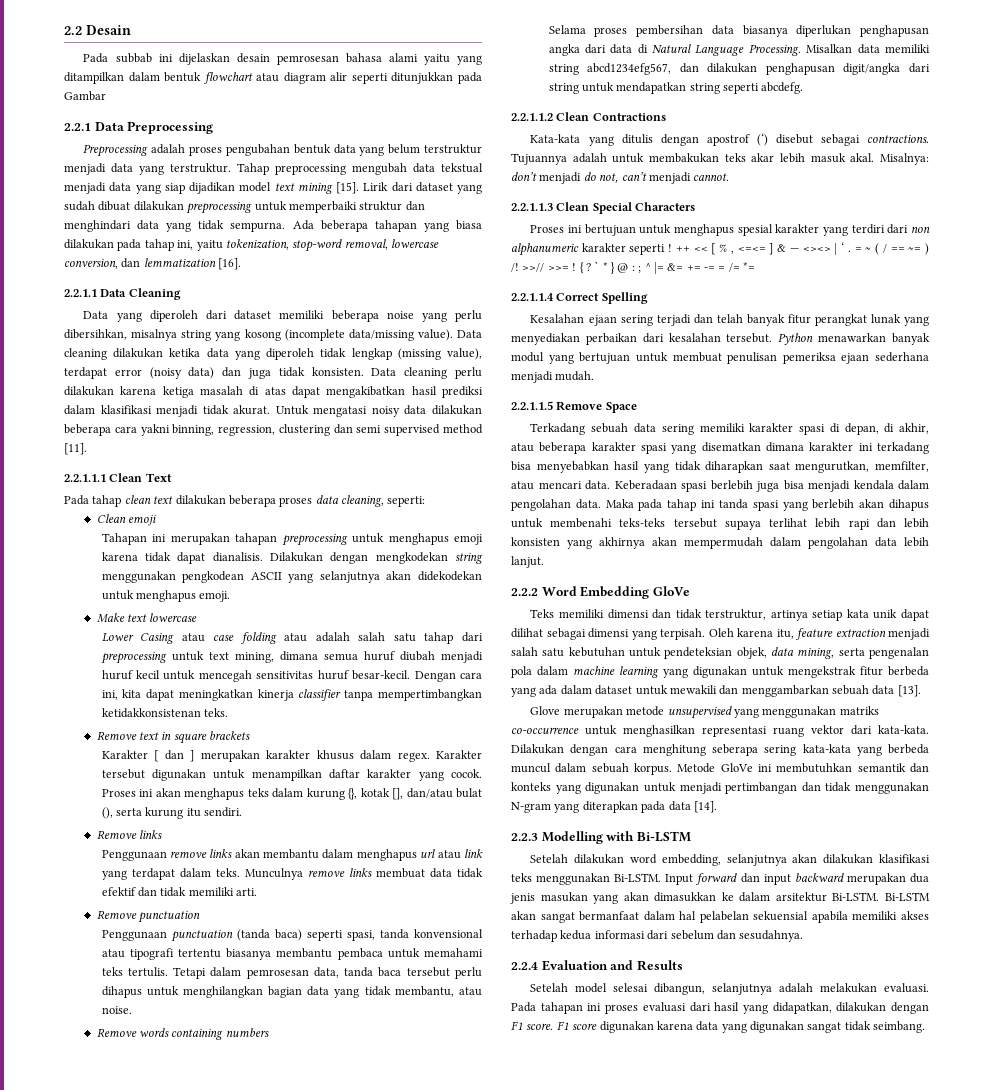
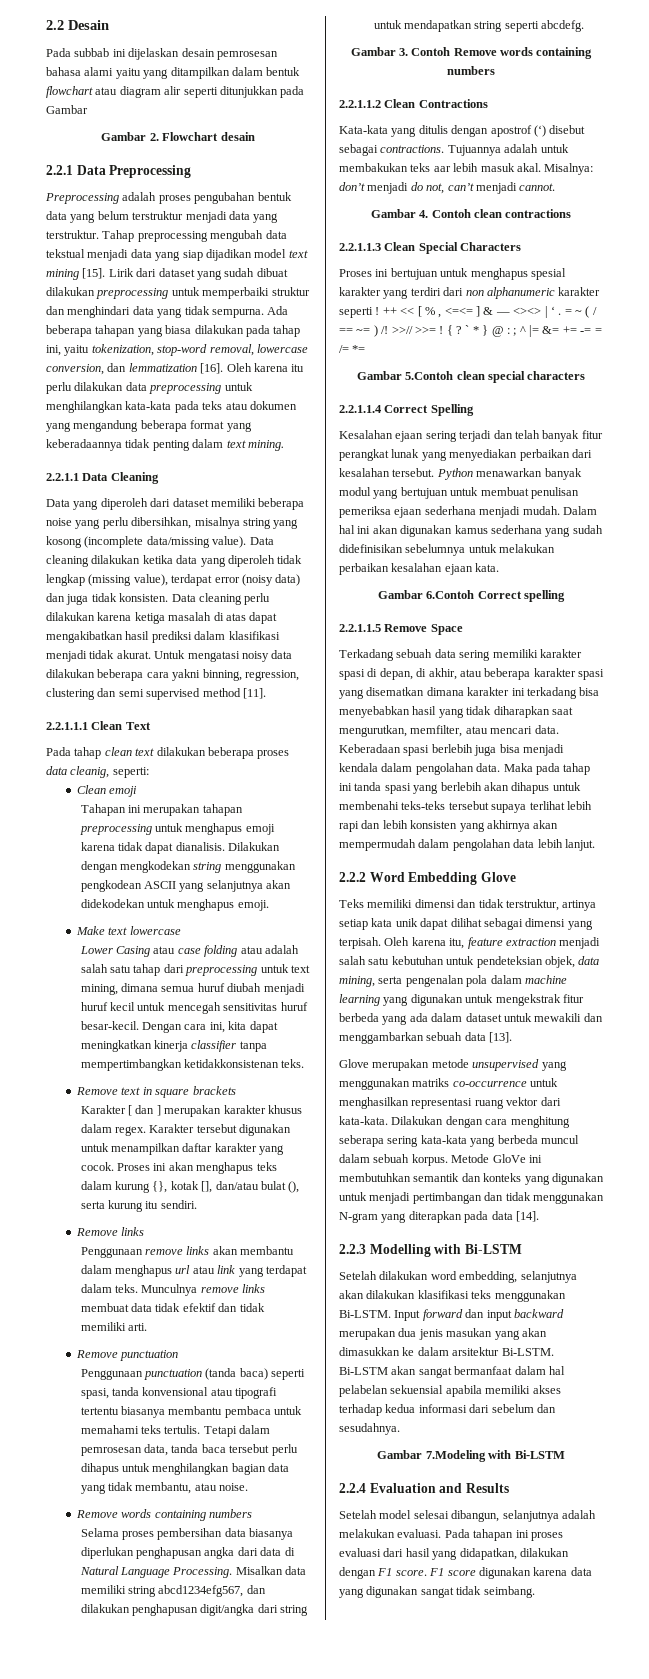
(106, 96) none -> [101,132,255,141] // Gambar 2. Flowchart desain
(242, 264) none -> [226,363,305,372] [46,382,253,394] [46,401,297,413] [46,420,252,432] [46,439,284,451] Oleh karena itu perlu dilakukan data preprocessing untuk menghilangkan kata-kata pada teks atau dokumen yang mengandung beberapa format yang keberadaannya tidak penting dalam text mining.
[341,495,384,507] cleaning, -> [70,766,110,778] cleanig,
(804, 88) none -> [350,47,593,59] [447,66,495,75] // Gambar 3. Contoh Remove words containing numbers
[751,153,775,162] akar -> [433,166,451,172] aar
(730, 177) none -> [370,209,572,218] // Gambar 4. Contoh clean contractions
(756, 266) none -> [356,371,586,383] // Gambar 5.Contoh clean special characters
(595, 376) none -> [562,506,597,515] [339,525,603,537] [339,544,556,556] [339,563,500,575] [377,590,566,602] Dalam hal ini akan digunakan kamus sederhana yang sudah didefinisikan sebelumnya untuk melakukan perbaikan kesalahan ejaan kata. // Gambar 6.Contoh Correct spelling
[652,586,690,596] GloVe -> [480,872,516,882] Glove
(804, 936) none -> [377,1450,565,1462] // Gambar 7.Modeling with Bi-LSTM

